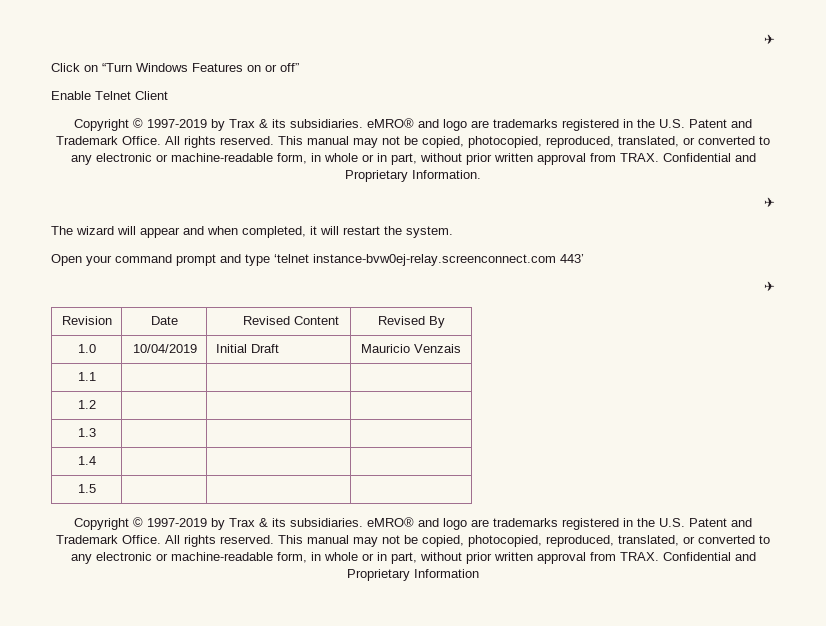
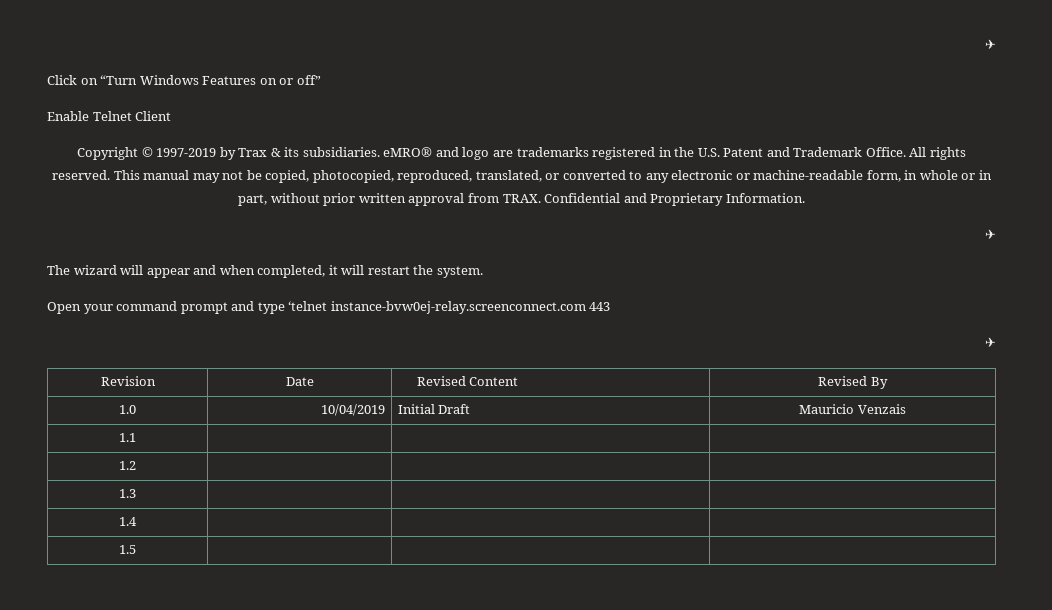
[560,254,584,263] 443’ -> [589,302,611,311] 443
[74,517,752,530] [56,535,770,547] [70,552,756,564] [347,569,479,581] // Copyright © 1997-2019 by Trax & its subsidiaries. eMRO® and logo are trademarks registered in the U.S. Patent and Trademark Office. All rights reserved. This manual may not be copied, photocopied, reproduced, translated, or converted to any electronic or machine-readable form, in whole or in part, without prior written approval from TRAX. Confidential and Proprietary Information -> (136, 549) none

